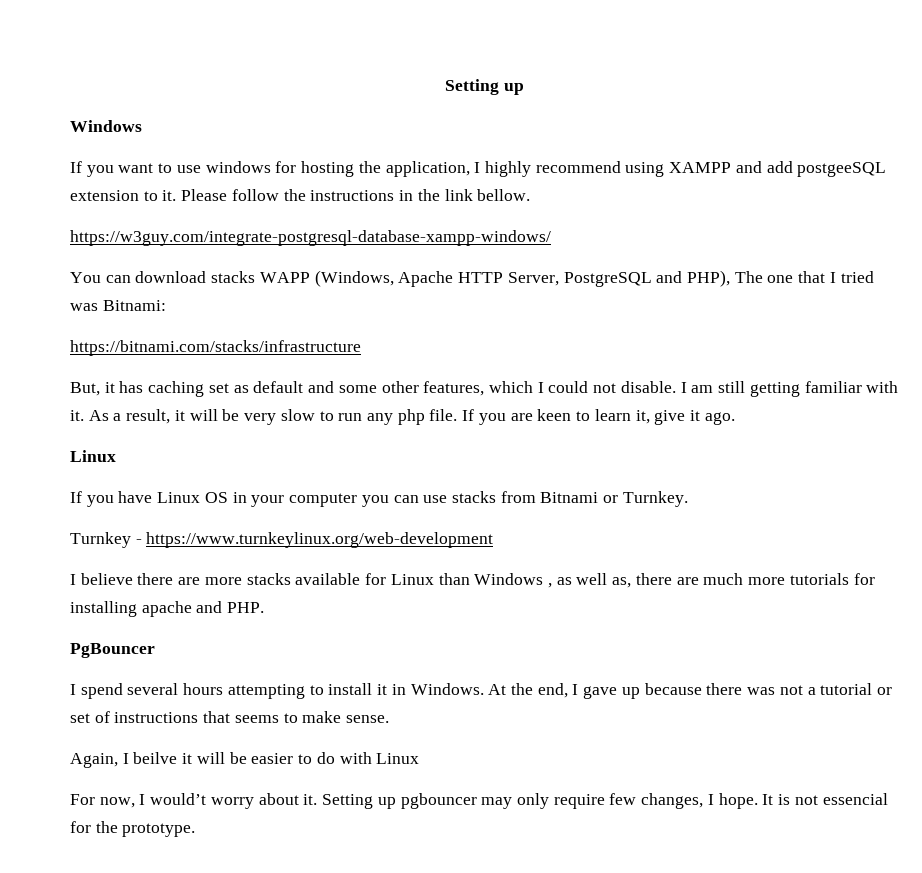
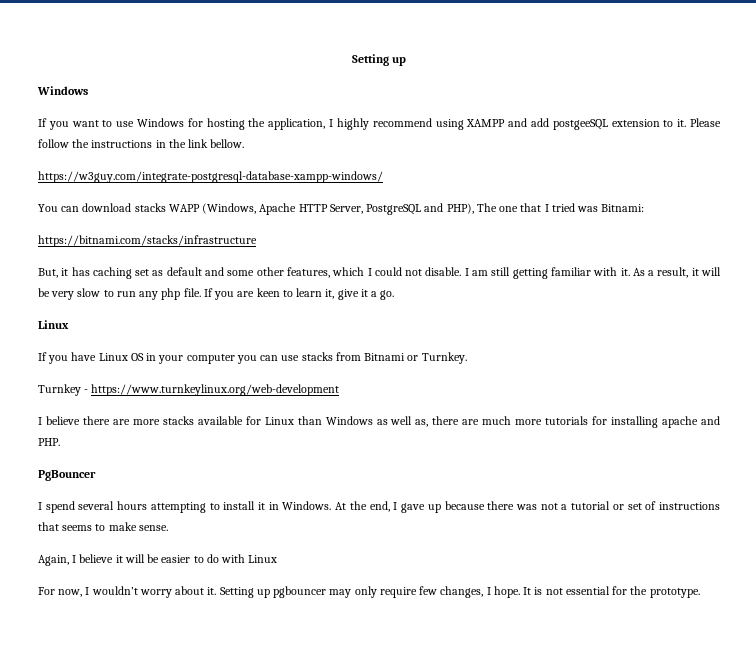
[205,161,271,173] windows -> [137,118,185,127] Windows
[704,412,735,425] ago. -> [371,290,395,300] a go.
[547,583,552,588] , -> (373, 420) none
[133,752,178,764] beilve -> [79,554,114,563] believe
[150,793,207,805] would’t -> [91,586,138,595] wouldn’t
[822,793,888,805] essencial -> [565,586,610,595] essential

